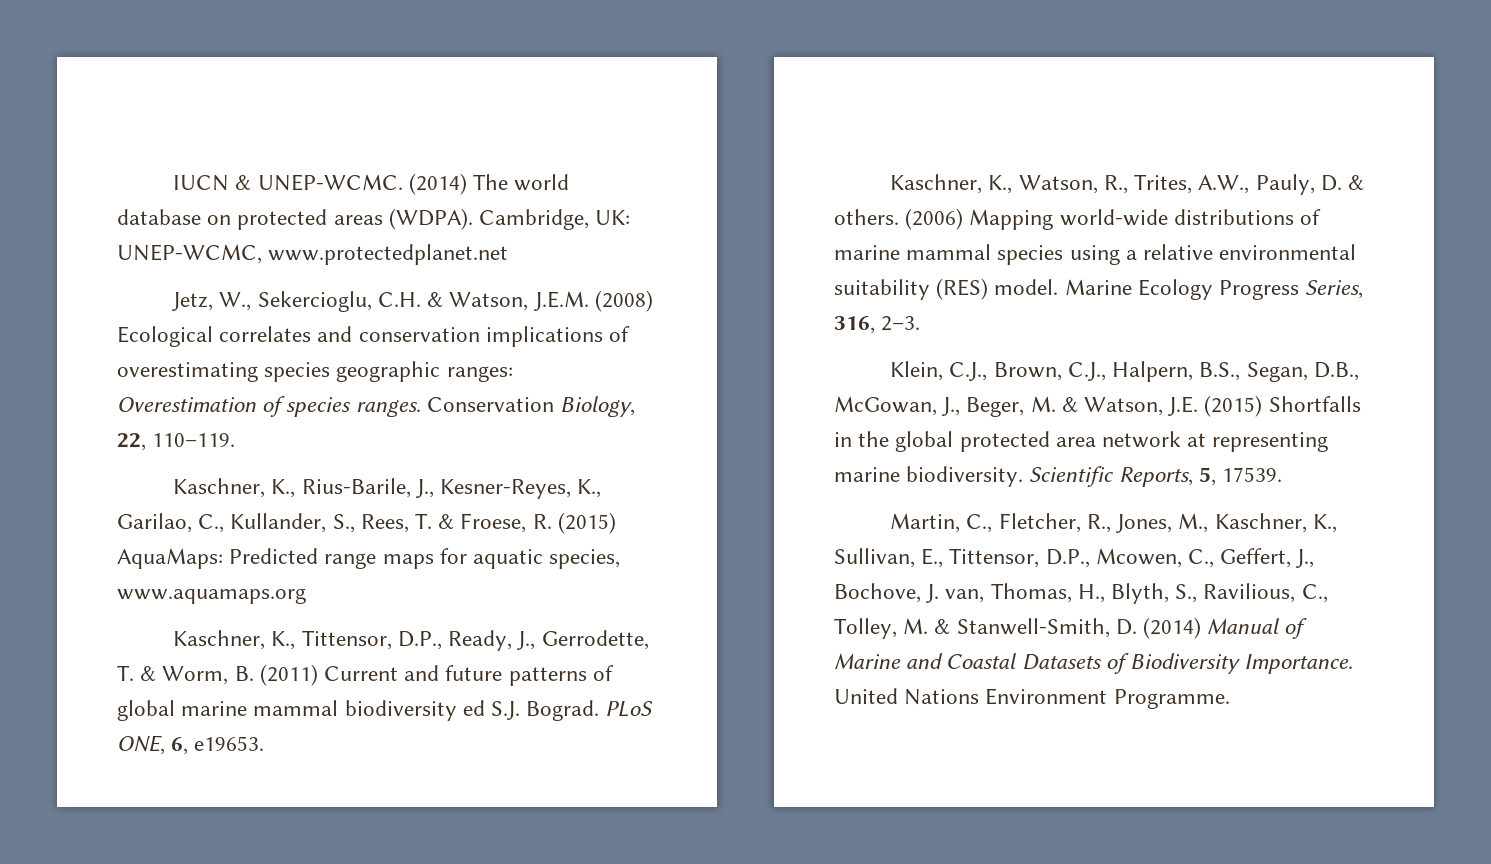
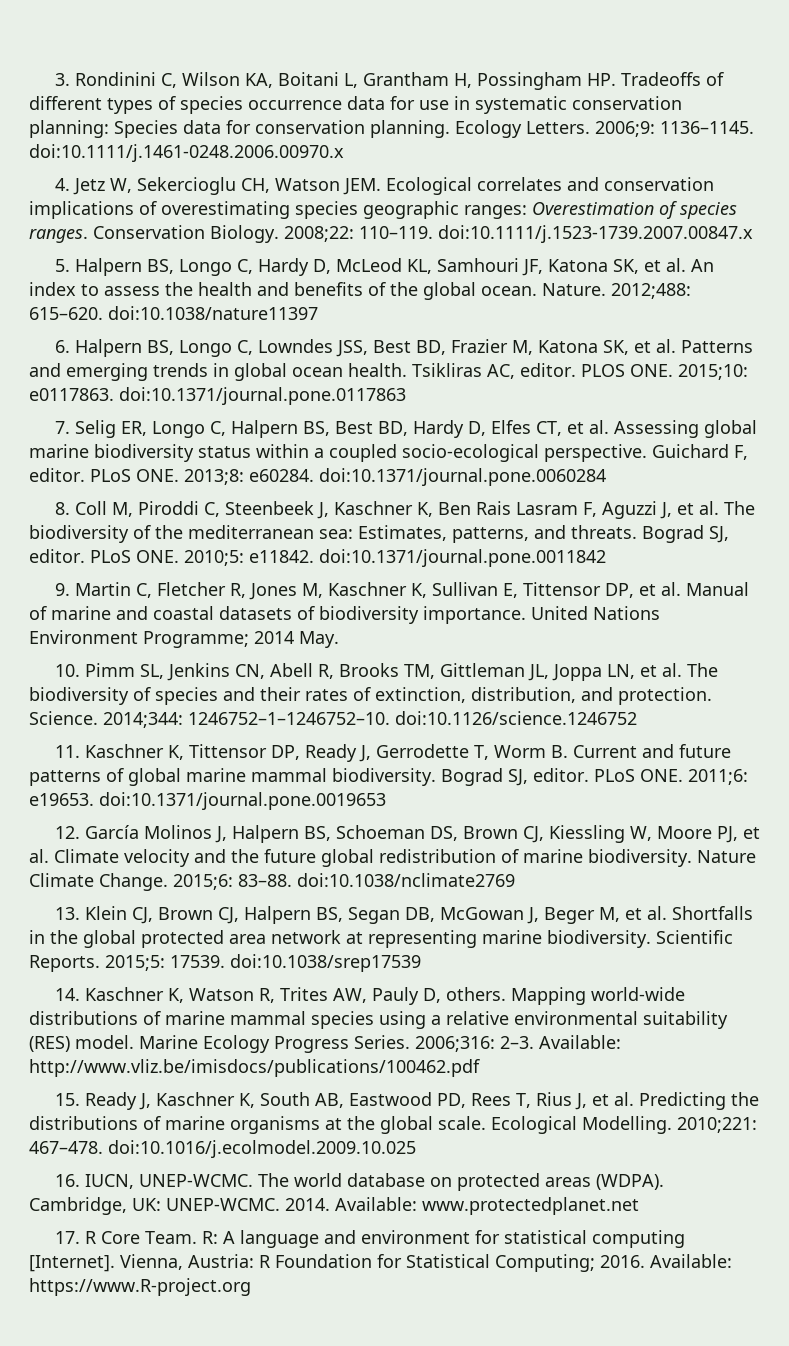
[173,173,570,195] [117,208,631,230] [117,244,509,265] [172,290,653,312] IUCN & UNEP-WCMC. (2014) The world database on protected areas (WDPA). Cambridge, UK: UNEP-WCMC, www.protectedplanet.net // Jetz, W., Sekercioglu, C.H. & Watson, J.E.M. (2008) -> [54,72,724,90] [29,96,682,114] [29,120,754,138] [29,144,344,162] [54,177,381,195] 3. Rondinini C, Wilson KA, Boitani L, Grantham H, Possingham HP. Tradeoffs of different types of species occurrence data for use in systematic conservation planning: Species data for conservation planning. Ecology Letters. 2006;9: 1136–1145. doi:10.1111/j.1461-0248.2006.00970.x // 4. Jetz W, Sekercioglu CH, Watson JEM.
[560,396,636,417] [117,433,146,451] Biology, 22, -> [210,225,354,243] Biology. 2008;22:
[173,478,602,499] [117,512,616,534] [117,548,621,569] [117,588,306,604] [173,630,649,651] [117,664,318,686] // Kaschner, K., Rius-Barile, J., Kesner-Reyes, K., Garilao, C., Kullander, S., Rees, T. & Froese, R. (2015) AquaMaps: Predicted range maps for aquatic species, www.aquamaps.org // Kaschner, K., Tittensor, D.P., Ready, J., Gerrodette, T. & Worm, B. (2011) -> [438,225,753,243] [54,258,714,276] [29,282,691,300] [29,306,318,320] [54,339,753,357] [29,363,748,381] [29,387,406,405] [54,420,757,438] [29,444,748,462] [29,468,606,486] [54,501,755,519] [29,525,729,543] [29,549,606,567] [54,582,749,600] [29,606,660,624] [29,630,339,648] [54,663,718,681] [29,687,712,705] [29,711,637,728] [54,744,568,762] doi:10.1111/j.1523-1739.2007.00847.x // 5. Halpern BS, Longo C, Hardy D, McLeod KL, Samhouri JF, Katona SK, et al. An index to assess the health and benefits of the global ocean. Nature. 2012;488: 615–620. doi:10.1038/nature11397 // 6. Halpern BS, Longo C, Lowndes JSS, Best BD, Frazier M, Katona SK, et al. Patterns and emerging trends in global ocean health. Tsikliras AC, editor. PLOS ONE. 2015;10: e0117863. doi:10.1371/journal.pone.0117863 // 7. Selig ER, Longo C, Halpern BS, Best BD, Hardy D, Elfes CT, et al. Assessing global marine biodiversity status within a coupled socio-ecological perspective. Guichard F, editor. PLoS ONE. 2013;8: e60284. doi:10.1371/journal.pone.0060284 // 8. Coll M, Piroddi C, Steenbeek J, Kaschner K, Ben Rais Lasram F, Aguzzi J, et al. The biodiversity of the mediterranean sea: Estimates, patterns, and threats. Bograd SJ, editor. PLoS ONE. 2010;5: e11842. doi:10.1371/journal.pone.0011842 // 9. Martin C, Fletcher R, Jones M, Kaschner K, Sullivan E, Tittensor DP, et al. Manual of marine and coastal datasets of biodiversity importance. United Nations Environment Programme; 2014 May. // 10. Pimm SL, Jenkins CN, Abell R, Brooks TM, Gittleman JL, Joppa LN, et al. The biodiversity of species and their rates of extinction, distribution, and protection. Science. 2014;344: 1246752–1–1246752–10. doi:10.1126/science.1246752 // 11. Kaschner K, Tittensor DP, Ready J, Gerrodette T, Worm B.
[344,700,654,721] [117,735,265,755] [890,174,1364,195] [834,208,964,230] biodiversity ed S.J. Bograd. PLoS ONE, 6, e19653. // Kaschner, K., Watson, R., Trites, A.W., Pauly, D. & others. (2006) -> [332,768,748,786] [29,792,386,810] [54,825,760,843] [29,849,756,867] [29,873,515,891] [54,906,753,924] [29,930,733,948] [29,954,421,972] [54,987,506,1005] biodiversity. Bograd SJ, editor. PLoS ONE. 2011;6: e19653. doi:10.1371/journal.pone.0019653 // 12. García Molinos J, Halpern BS, Schoeman DS, Brown CJ, Kiessling W, Moore PJ, et al. Climate velocity and the future global redistribution of marine biodiversity. Nature Climate Change. 2015;6: 83–88. doi:10.1038/nclimate2769 // 13. Klein CJ, Brown CJ, Halpern BS, Segan DB, McGowan J, Beger M, et al. Shortfalls in the global protected area network at representing marine biodiversity. Scientific Reports. 2015;5: 17539. doi:10.1038/srep17539 // 14. Kaschner K, Watson R, Trites AW, Pauly D, others.
[1305,280,1364,299] [834,316,875,334] Series, 316, -> [354,1035,495,1052] Series. 2006;316:
[890,361,1359,382] [834,395,1361,417] [834,431,1329,452] [834,466,1283,487] [890,513,1337,533] [834,548,1315,568] [834,583,1328,604] [834,617,1308,639] [834,653,1354,674] [834,688,1230,709] // Klein, C.J., Brown, C.J., Halpern, B.S., Segan, D.B., McGowan, J., Beger, M. & Watson, J.E. (2015) Shortfalls in the global protected area network at representing marine biodiversity. Scientific Reports, 5, 17539. // Martin, C., Fletcher, R., Jones, M., Kaschner, K., Sullivan, E., Tittensor, D.P., Mcowen, C., Geffert, J., Bochove, J. van, Thomas, H., Blyth, S., Ravilious, C., Tolley, M. & Stanwell-Smith, D. (2014) Manual of Marine and Coastal Datasets of Biodiversity Importance. United Nations Environment Programme. -> [539,1035,621,1049] [29,1059,480,1077] [54,1092,759,1110] [29,1116,757,1134] [29,1140,416,1158] [54,1173,664,1191] [29,1197,639,1215] [54,1230,685,1248] [29,1254,732,1272] [29,1278,251,1296] Available: http://www.vliz.be/imisdocs/publications/100462.pdf // 15. Ready J, Kaschner K, South AB, Eastwood PD, Rees T, Rius J, et al. Predicting the distributions of marine organisms at the global scale. Ecological Modelling. 2010;221: 467–478. doi:10.1016/j.ecolmodel.2009.10.025 // 16. IUCN, UNEP-WCMC. The world database on protected areas (WDPA). Cambridge, UK: UNEP-WCMC. 2014. Available: www.protectedplanet.net // 17. R Core Team. R: A language and environment for statistical computing [Internet]. Vienna, Austria: R Foundation for Statistical Computing; 2016. Available: https://www.R-project.org

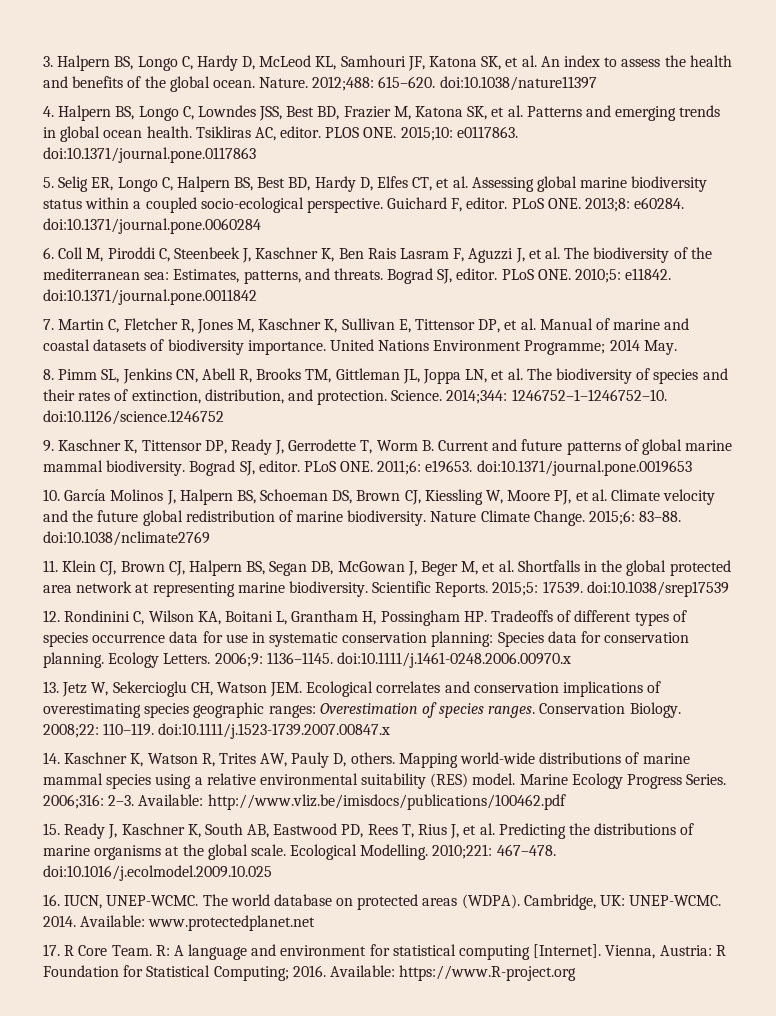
(70, 79) none -> [57,55,732,71] [43,76,597,92] [43,105,721,121] [43,126,518,142] [43,147,256,163] [43,176,708,192] [43,197,685,213] [43,218,261,234] [43,247,712,263] [43,268,672,284] [43,289,257,305] [43,318,690,334] [43,339,677,355] [43,368,728,384] [43,389,667,405] [43,410,224,425] [43,439,733,455] [43,460,692,476] [43,489,716,505] [43,510,682,526] [43,531,210,546] [43,560,731,576] [43,581,729,597] [43,610,60,622] Halpern BS, Longo C, Hardy D, McLeod KL, Samhouri JF, Katona SK, et al. An index to assess the health and benefits of the global ocean. Nature. 2012;488: 615–620. doi:10.1038/nature11397 // 4. Halpern BS, Longo C, Lowndes JSS, Best BD, Frazier M, Katona SK, et al. Patterns and emerging trends in global ocean health. Tsikliras AC, editor. PLOS ONE. 2015;10: e0117863. doi:10.1371/journal.pone.0117863 // 5. Selig ER, Longo C, Halpern BS, Best BD, Hardy D, Elfes CT, et al. Assessing global marine biodiversity status within a coupled socio-ecological perspective. Guichard F, editor. PLoS ONE. 2013;8: e60284. doi:10.1371/journal.pone.0060284 // 6. Coll M, Piroddi C, Steenbeek J, Kaschner K, Ben Rais Lasram F, Aguzzi J, et al. The biodiversity of the mediterranean sea: Estimates, patterns, and threats. Bograd SJ, editor. PLoS ONE. 2010;5: e11842. doi:10.1371/journal.pone.0011842 // 7. Martin C, Fletcher R, Jones M, Kaschner K, Sullivan E, Tittensor DP, et al. Manual of marine and coastal datasets of biodiversity importance. United Nations Environment Programme; 2014 May. // 8. Pimm SL, Jenkins CN, Abell R, Brooks TM, Gittleman JL, Joppa LN, et al. The biodiversity of species and their rates of extinction, distribution, and protection. Science. 2014;344: 1246752–1–1246752–10. doi:10.1126/science.1246752 // 9. Kaschner K, Tittensor DP, Ready J, Gerrodette T, Worm B. Current and future patterns of global marine mammal biodiversity. Bograd SJ, editor. PLoS ONE. 2011;6: e19653. doi:10.1371/journal.pone.0019653 // 10. García Molinos J, Halpern BS, Schoeman DS, Brown CJ, Kiessling W, Moore PJ, et al. Climate velocity and the future global redistribution of marine biodiversity. Nature Climate Change. 2015;6: 83–88. doi:10.1038/nclimate2769 // 11. Klein CJ, Brown CJ, Halpern BS, Segan DB, McGowan J, Beger M, et al. Shortfalls in the global protected area network at representing marine biodiversity. Scientific Reports. 2015;5: 17539. doi:10.1038/srep17539 // 12.
[54,178,70,191] 4. -> [43,681,59,693] 13.
[54,258,714,276] [29,282,691,300] [29,306,318,320] [54,339,753,357] [29,363,748,381] [29,387,406,405] [54,420,757,438] [29,444,748,462] [29,468,606,486] [54,501,755,519] [29,525,729,543] [29,549,606,567] [54,582,749,600] [29,606,660,624] [29,630,339,648] [54,663,718,681] [29,687,712,705] [29,711,637,728] [54,744,731,762] [29,768,748,786] [29,792,386,810] [54,825,760,843] [29,849,756,867] [29,873,515,891] [54,906,753,924] [29,930,733,948] [29,954,421,972] // 5. Halpern BS, Longo C, Hardy D, McLeod KL, Samhouri JF, Katona SK, et al. An index to assess the health and benefits of the global ocean. Nature. 2012;488: 615–620. doi:10.1038/nature11397 // 6. Halpern BS, Longo C, Lowndes JSS, Best BD, Frazier M, Katona SK, et al. Patterns and emerging trends in global ocean health. Tsikliras AC, editor. PLOS ONE. 2015;10: e0117863. doi:10.1371/journal.pone.0117863 // 7. Selig ER, Longo C, Halpern BS, Best BD, Hardy D, Elfes CT, et al. Assessing global marine biodiversity status within a coupled socio-ecological perspective. Guichard F, editor. PLoS ONE. 2013;8: e60284. doi:10.1371/journal.pone.0060284 // 8. Coll M, Piroddi C, Steenbeek J, Kaschner K, Ben Rais Lasram F, Aguzzi J, et al. The biodiversity of the mediterranean sea: Estimates, patterns, and threats. Bograd SJ, editor. PLoS ONE. 2010;5: e11842. doi:10.1371/journal.pone.0011842 // 9. Martin C, Fletcher R, Jones M, Kaschner K, Sullivan E, Tittensor DP, et al. Manual of marine and coastal datasets of biodiversity importance. United Nations Environment Programme; 2014 May. // 10. Pimm SL, Jenkins CN, Abell R, Brooks TM, Gittleman JL, Joppa LN, et al. The biodiversity of species and their rates of extinction, distribution, and protection. Science. 2014;344: 1246752–1–1246752–10. doi:10.1126/science.1246752 // 11. Kaschner K, Tittensor DP, Ready J, Gerrodette T, Worm B. Current and future patterns of global marine mammal biodiversity. Bograd SJ, editor. PLoS ONE. 2011;6: e19653. doi:10.1371/journal.pone.0019653 // 12. García Molinos J, Halpern BS, Schoeman DS, Brown CJ, Kiessling W, Moore PJ, et al. Climate velocity and the future global redistribution of marine biodiversity. Nature Climate Change. 2015;6: 83–88. doi:10.1038/nclimate2769 // 13. Klein CJ, Brown CJ, Halpern BS, Segan DB, McGowan J, Beger M, et al. Shortfalls in the global protected area network at representing marine biodiversity. Scientific Reports. 2015;5: 17539. doi:10.1038/srep17539 -> (391, 731) none

